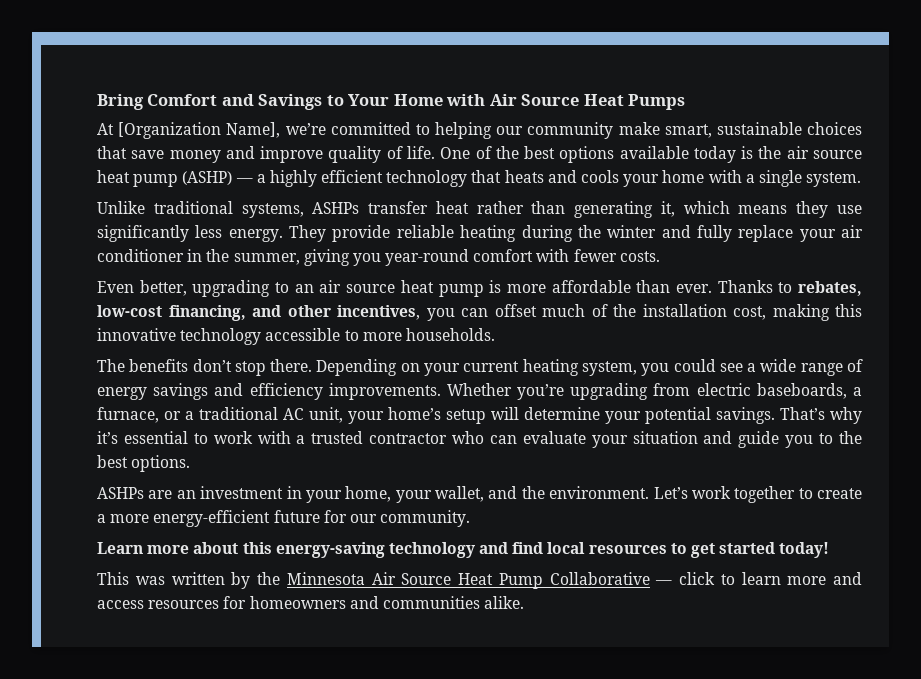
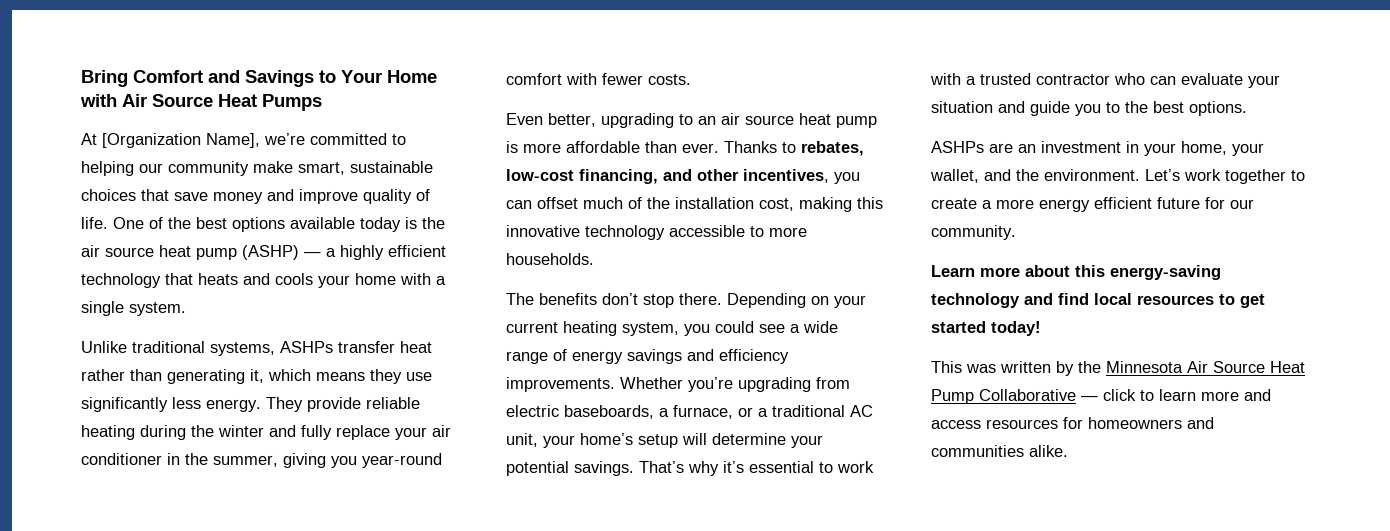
[153,510,271,527] energy-efficient -> [1039,197,1152,212] energy efficient

